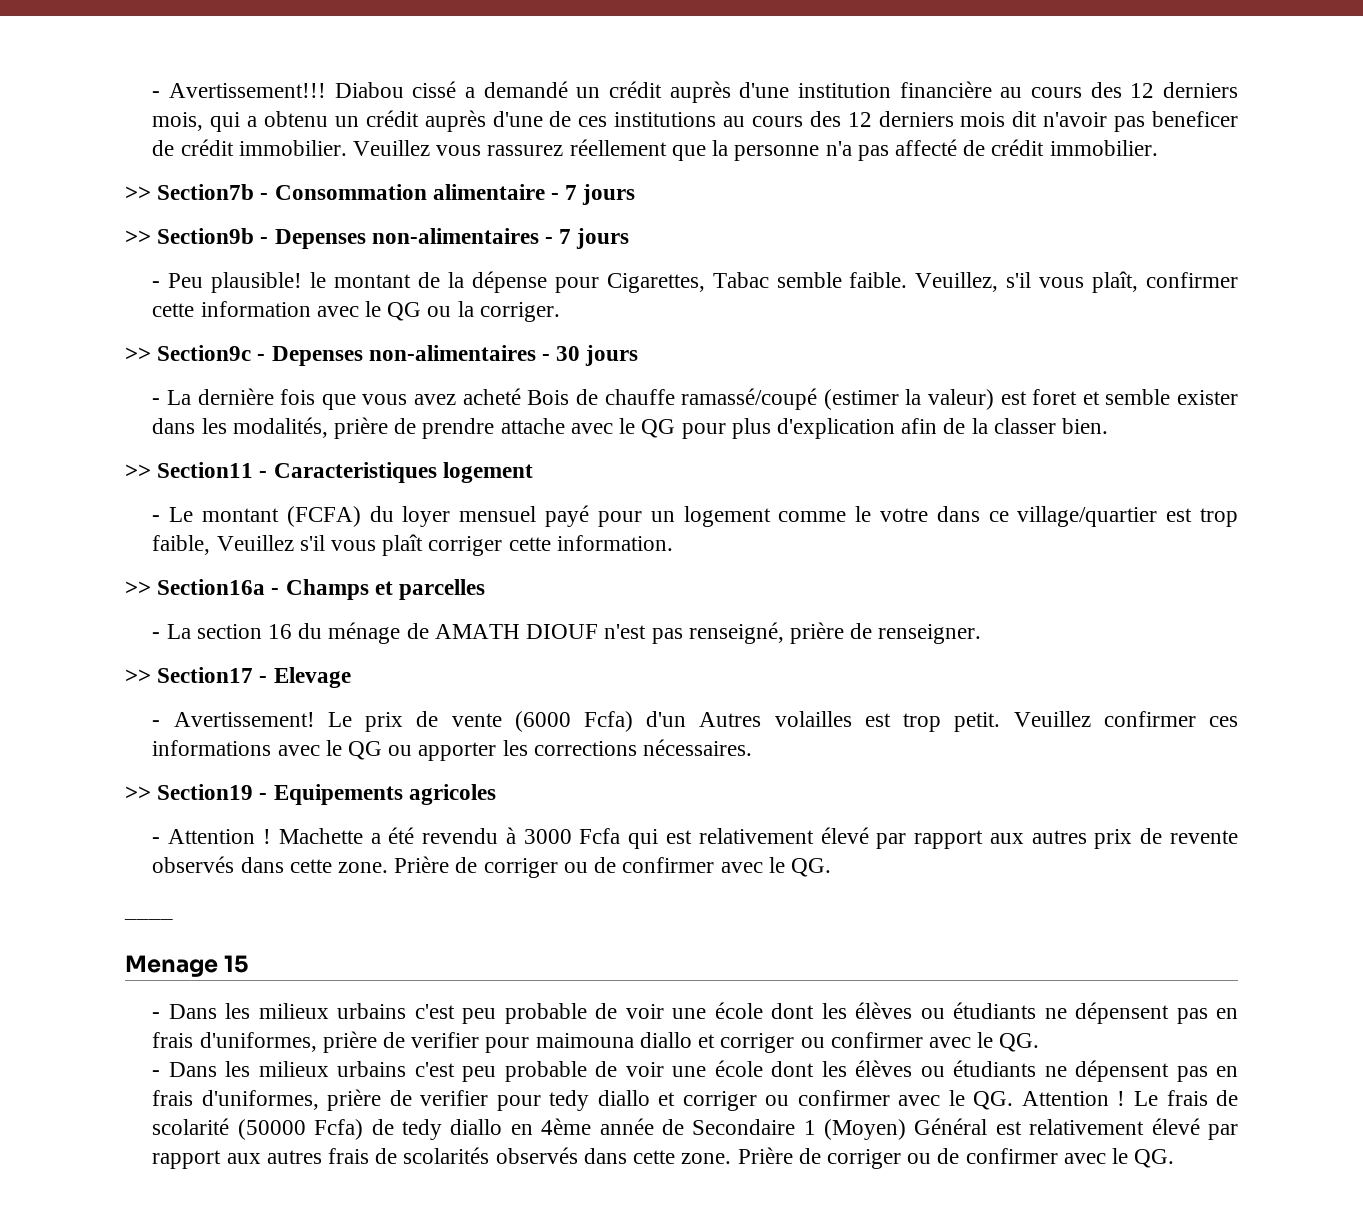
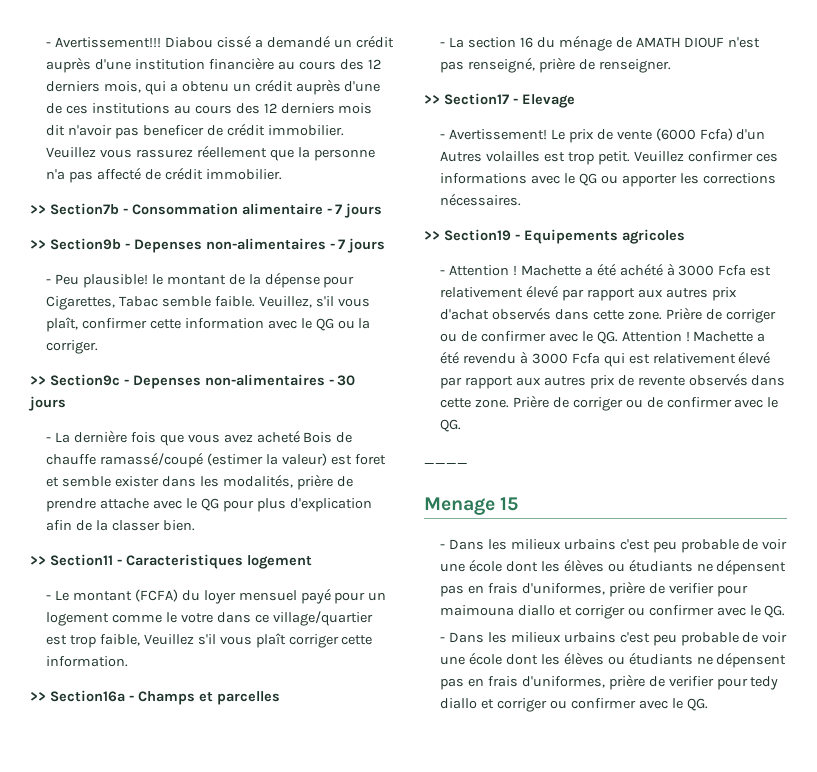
(415, 835) none -> [619,263,772,276] [440,285,737,301] [440,307,776,323] [440,331,766,344] [440,351,460,364] achété à 3000 Fcfa est relativement élevé par rapport aux autres prix d'achat observés dans cette zone. Prière de corriger ou de confirmer avec le QG. Attention ! Machette a été
[1021,1090,1238,1106] [152,1118,1238,1140] [152,1147,1175,1169] Attention ! Le frais de scolarité (50000 Fcfa) de tedy diallo en 4ème année de Secondaire 1 (Moyen) Général est relativement élevé par rapport aux autres frais de scolarités observés dans cette zone. Prière de corriger ou de confirmer avec le QG. -> (708, 704) none

